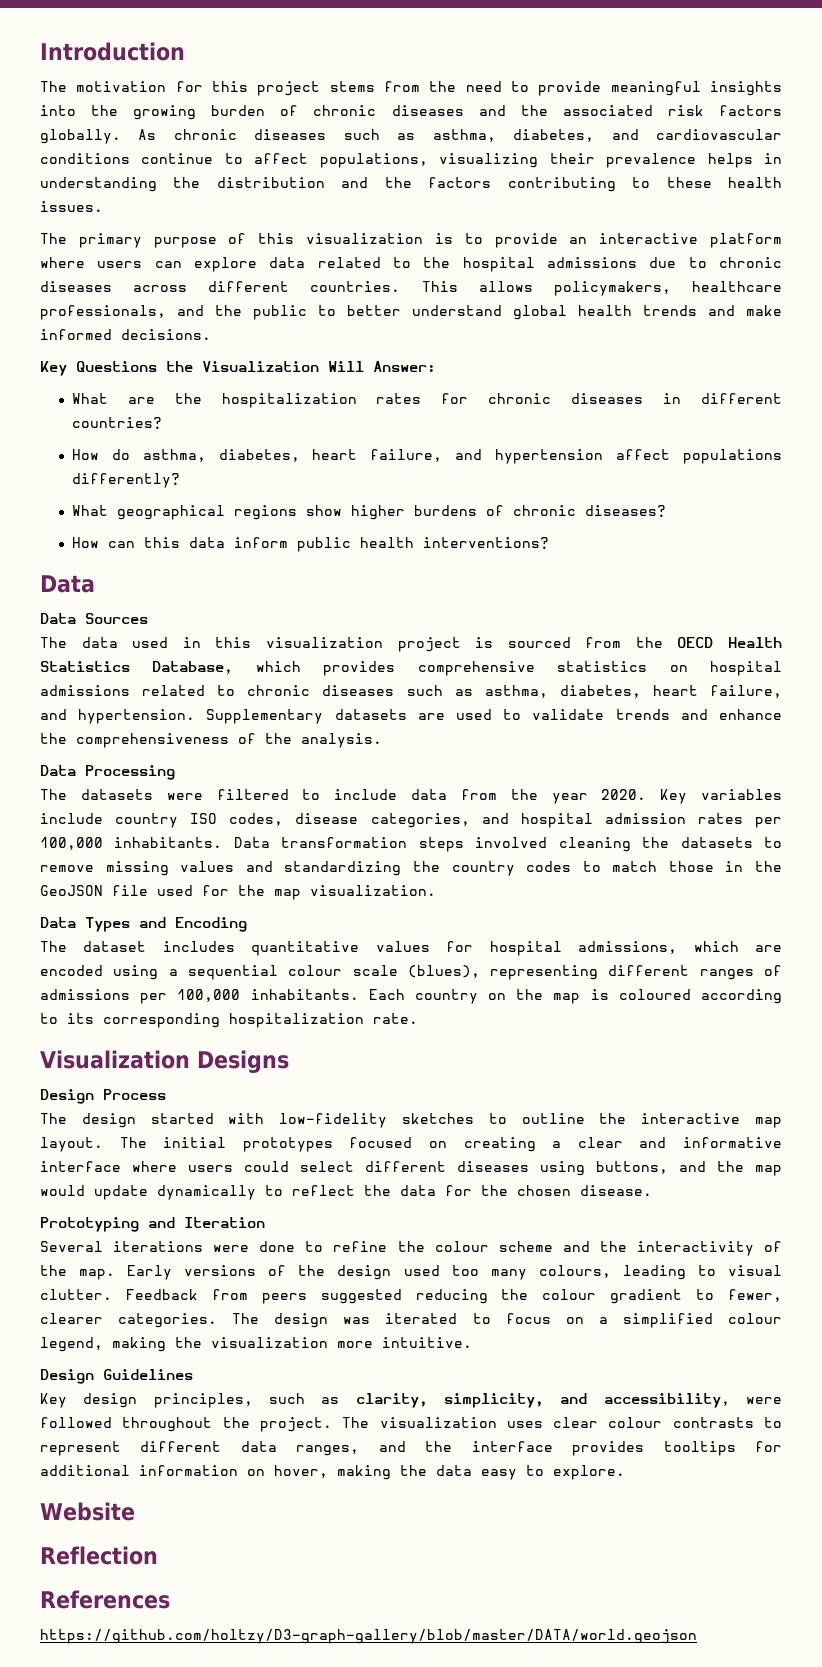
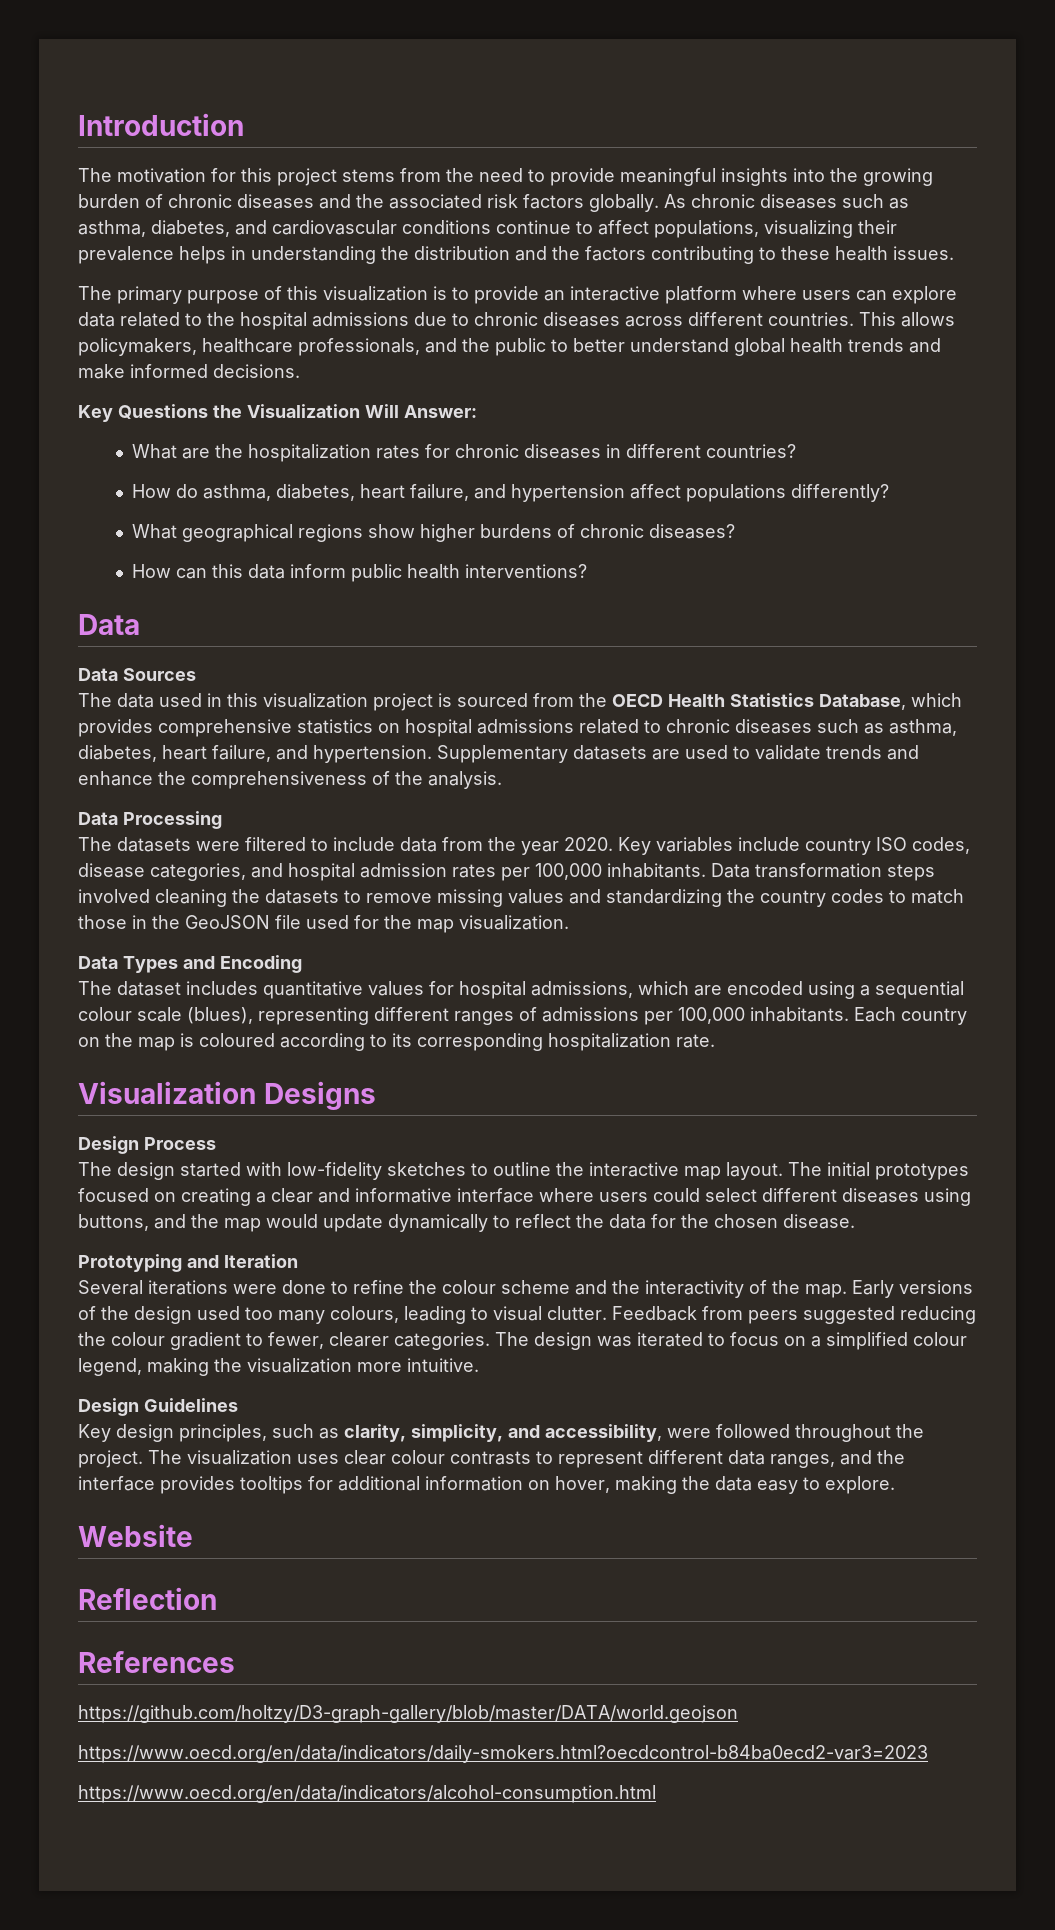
(697, 1636) none -> [78,1745,928,1763] [78,1785,656,1803] // https://www.oecd.org/en/data/indicators/daily-smokers.html?oecdcontrol-b84ba0ecd2-var3=2023 // https://www.oecd.org/en/data/indicators/alcohol-consumption.html

